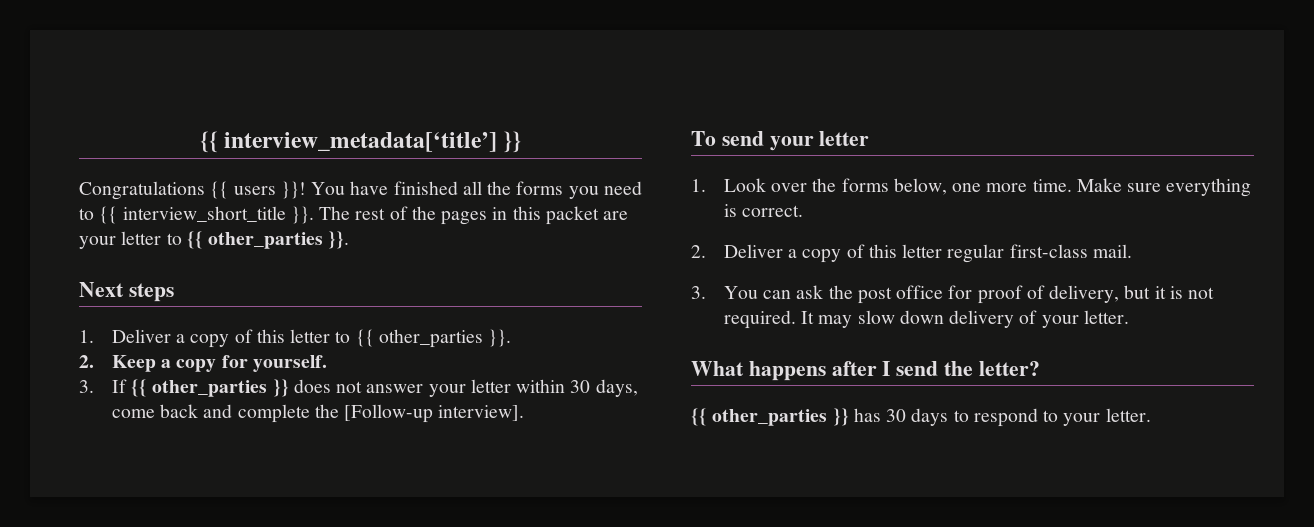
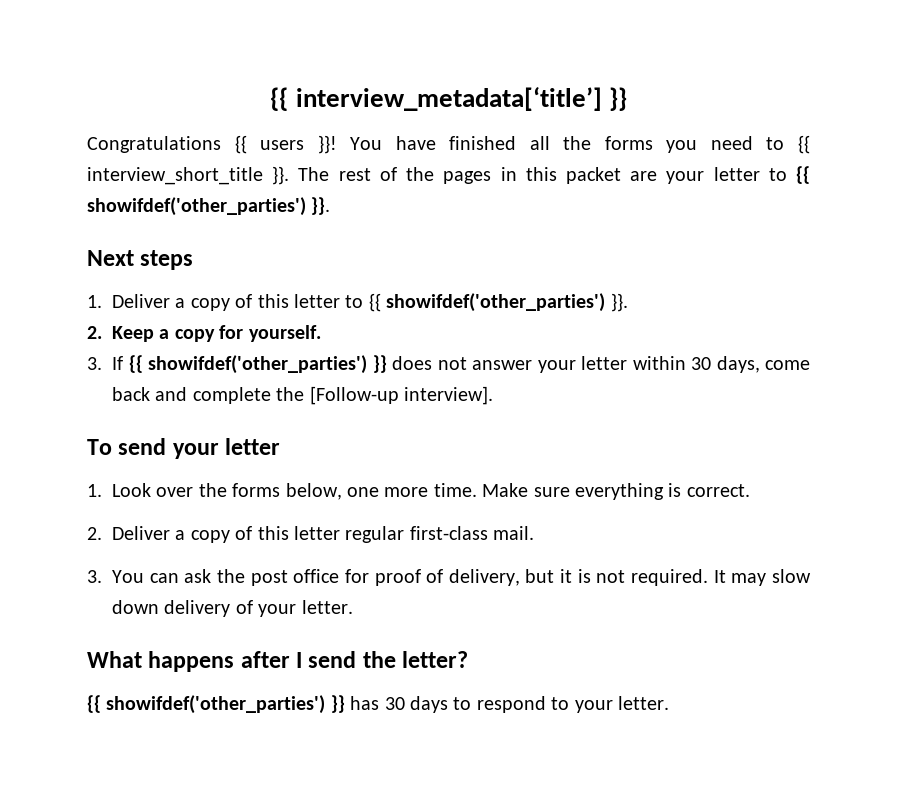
[208,232,324,249] other_parties -> [87,197,306,216] showifdef('other_parties')
[378,329,483,348] other_parties -> [386,293,606,312] showifdef('other_parties')
[152,380,268,397] other_parties -> [148,355,367,374] showifdef('other_parties')
[712,409,828,426] other_parties -> [106,695,326,714] showifdef('other_parties')

